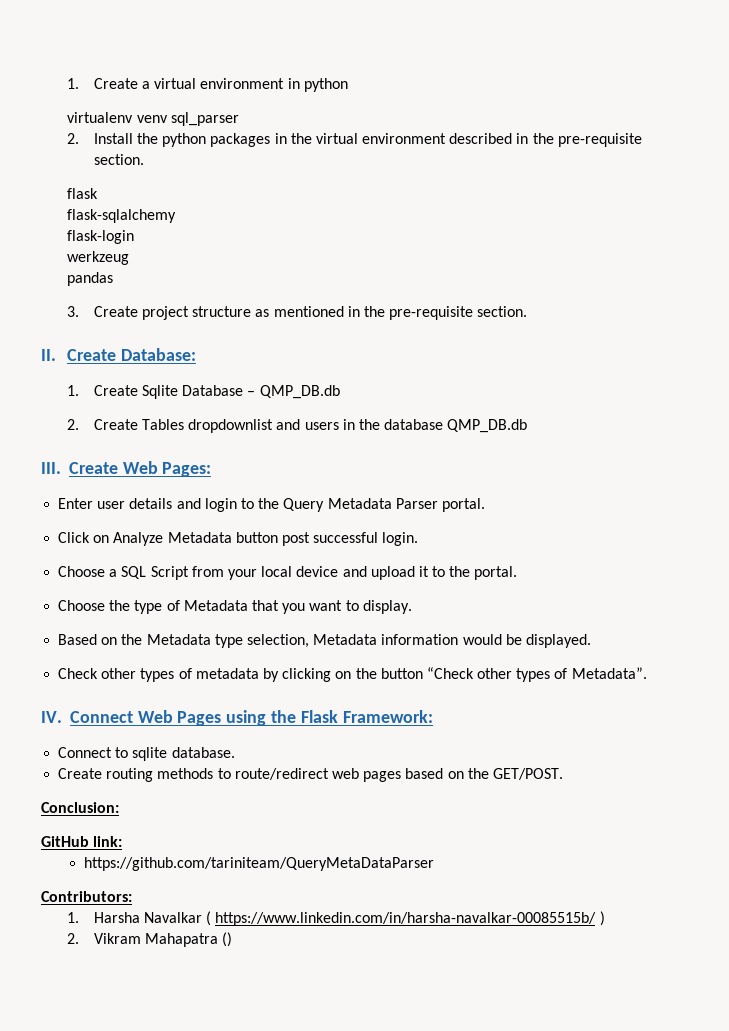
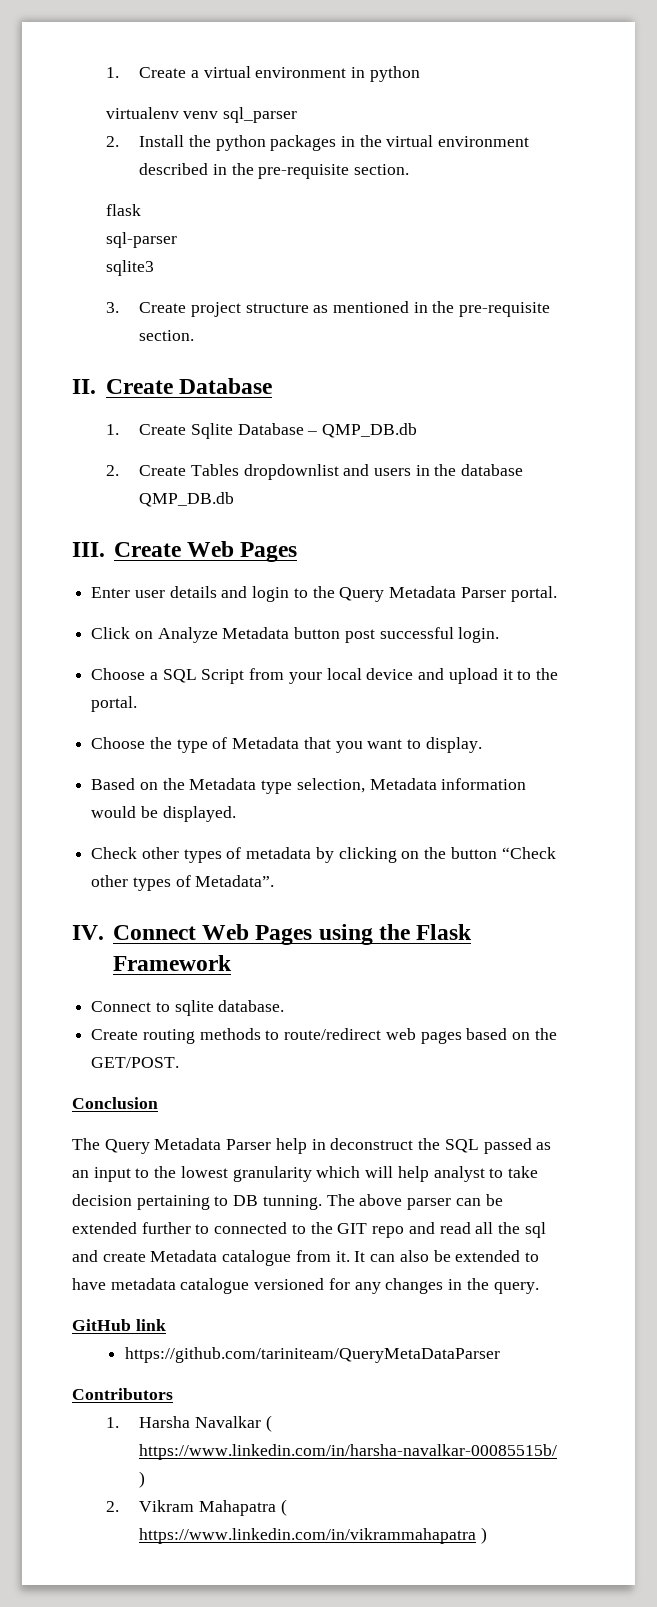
[67,209,177,223] [67,230,135,244] [67,251,130,265] [67,272,114,286] flask-sqlalchemy // flask-login // werkzeug // pandas -> [105,232,177,248] [105,260,154,276] sql-parser // sqlite3
[121,348,197,361] Database: -> [178,378,272,394] Database
[162,462,212,477] Pages: -> [240,542,298,562] Pages
[342,710,433,723] Framework: -> [112,955,232,971] Framework
[41,802,119,813] Conclusion: -> [72,1097,158,1109] [72,1138,552,1154] [72,1166,538,1182] [72,1194,503,1210] [72,1222,546,1238] [72,1250,539,1266] [72,1278,539,1294] Conclusion // The Query Metadata Parser help in deconstruct the SQL passed as an input to the lowest granularity which will help analyst to take decision pertaining to DB tunning. The above parser can be extended further to connected to the GIT repo and read all the sql and create Metadata catalogue from it. It can also be extended to have metadata catalogue versioned for any changes in the query.
[93,836,123,847] link: -> [135,1319,166,1331] link
[41,891,132,902] Contributors: -> [72,1388,173,1400] Contributors
[222,932,233,947] () -> [280,1499,287,1516] [139,1527,487,1544] ( https://www.linkedin.com/in/vikrammahapatra )

